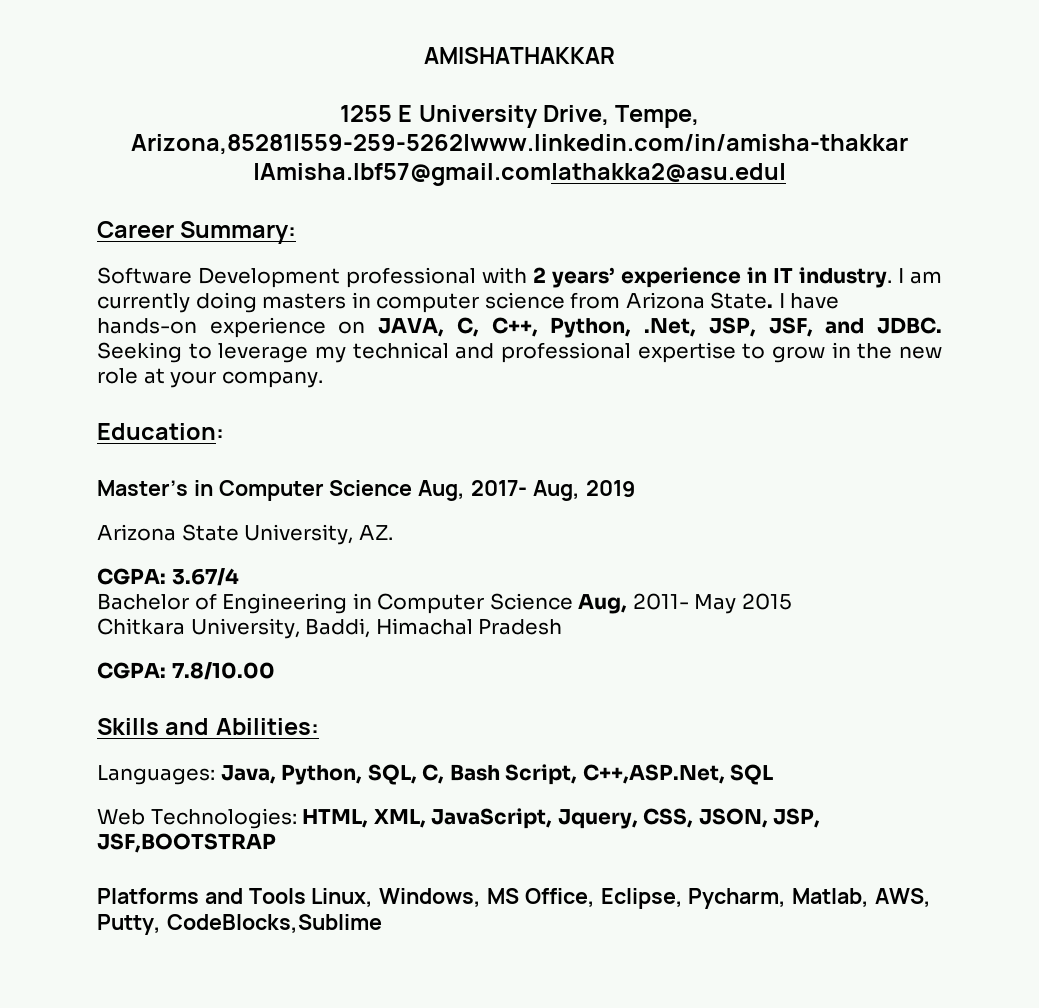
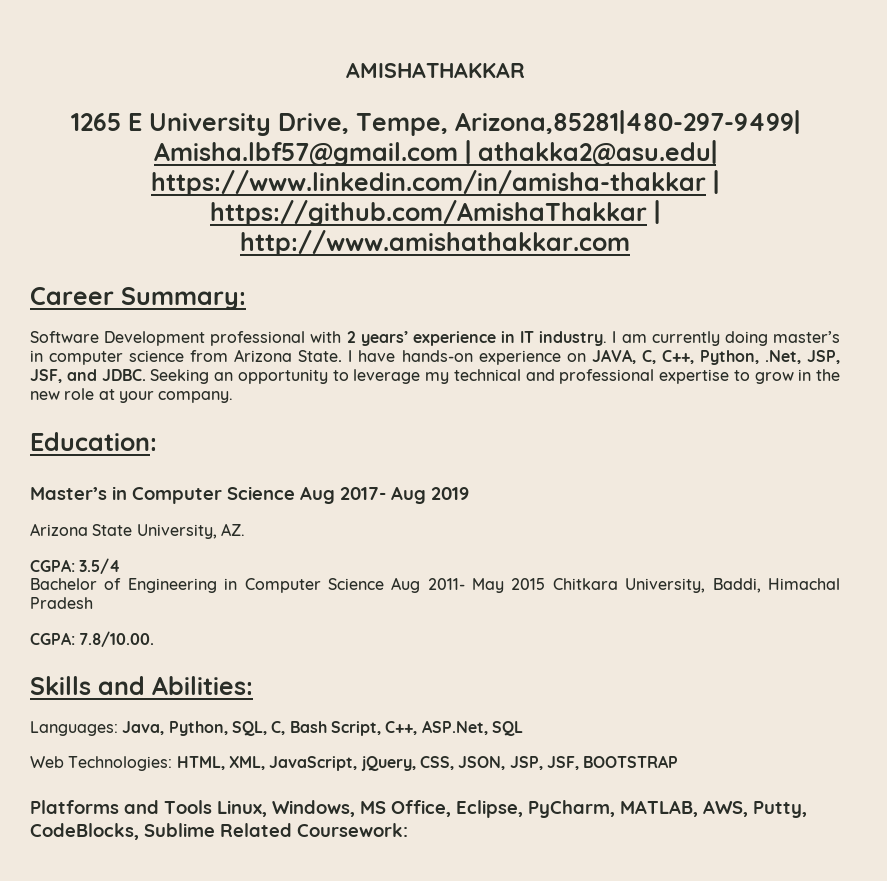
[339,105,392,122] 1255 -> [70,113,121,131] 1265
[131,134,908,155] [253,163,786,186] Arizona,85281|559-259-5262|www.linkedin.com/in/amisha-thakkar |Amisha.lbf57@gmail.com|athakka2@asu.edu| -> [454,110,800,134] [153,140,717,166] [151,170,719,196] [210,200,660,226] [240,230,630,256] Arizona,85281|480-297-9499| Amisha.lbf57@gmail.com | athakka2@asu.edu| https://www.linkedin.com/in/amisha-thakkar | https://github.com/AmishaThakkar | http://www.amishathakkar.com
[262,293,347,309] masters -> [773,331,840,343] master’s
(182, 352) none -> [214,369,328,384] an opportunity
[418,480,580,501] Aug, 2017- Aug, -> [300,486,426,504] Aug 2017- Aug
[171,568,239,586] 3.67/4 -> [79,558,121,574] 3.5/4
[578,594,628,614] Aug, -> [391,577,421,593] Aug
(792, 601) // -> (546, 584) none
[171,662,275,680] 7.8/10.00 -> [79,631,155,647] 7.8/10.00.
[582,764,725,784] C++,ASP.Net, -> [385,720,488,735] C++, ASP.Net,
[557,809,638,829] Jquery, -> [360,756,416,771] jQuery,
[97,833,276,853] JSF,BOOTSTRAP -> [546,755,679,770] JSF, BOOTSTRAP
[688,888,932,909] [97,914,382,935] Pycharm, Matlab, AWS, Putty, CodeBlocks,Sublime -> [528,800,807,818] [30,823,408,840] PyCharm, MATLAB, AWS, Putty, CodeBlocks, Sublime Related Coursework:

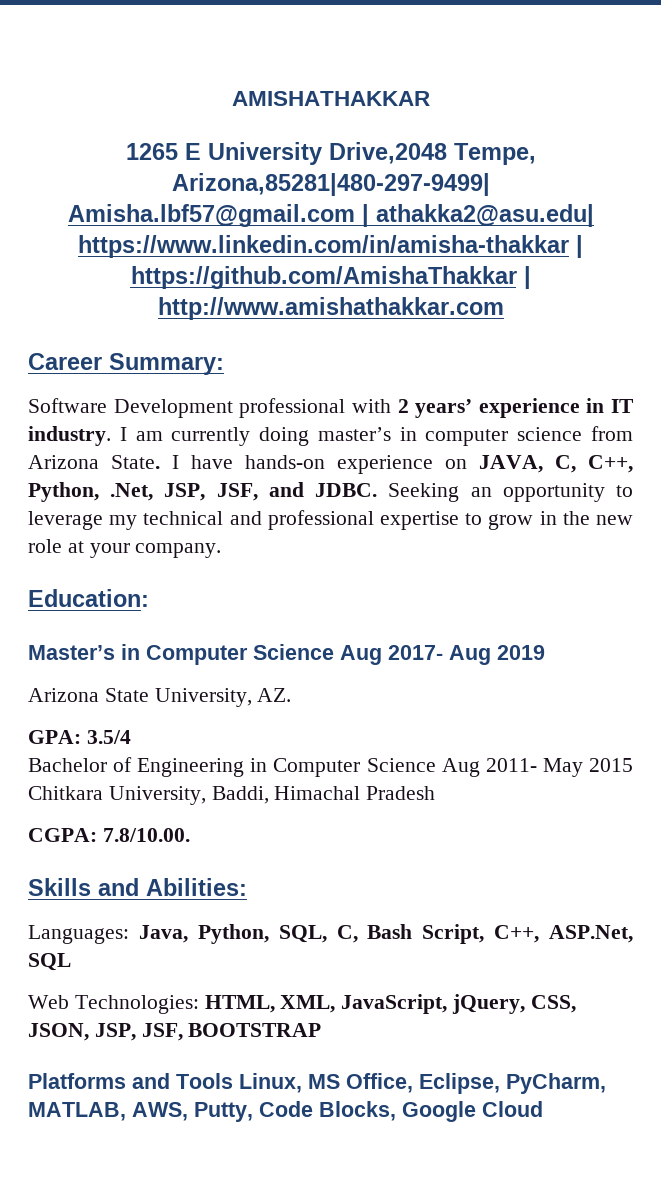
[277,113,349,134] Drive, -> [328,142,447,164] Drive,2048
[30,559,75,572] CGPA: -> [28,730,81,744] GPA:
[272,800,355,817] Windows, -> (302, 1083) none
[30,823,408,840] CodeBlocks, Sublime Related Coursework: -> [259,1101,543,1122] Code Blocks, Google Cloud

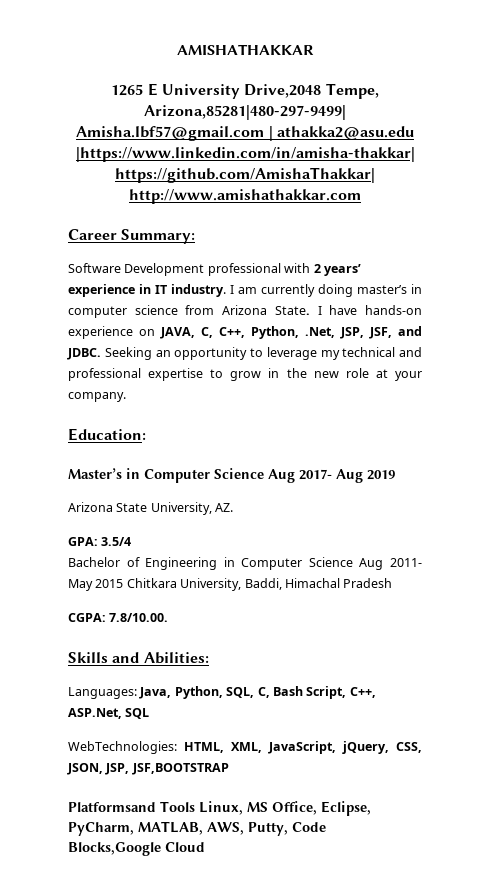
[375,204,594,227] [78,235,583,258] [130,266,531,289] athakka2@asu.edu| https://www.linkedin.com/in/amisha-thakkar | https://github.com/AmishaThakkar | -> [276,126,414,140] [75,147,415,162] [115,167,375,183] athakka2@asu.edu |https://www.linkedin.com/in/amisha-thakkar| https://github.com/AmishaThakkar|
[28,995,199,1014] Web Technologies: -> [68,741,177,754] WebTechnologies:
[141,1023,322,1041] [28,1073,170,1089] JSF, BOOTSTRAP // Platforms and -> [131,763,229,775] [68,802,156,812] JSF,BOOTSTRAP // Platformsand
[319,1101,476,1122] Blocks, Google -> [68,842,161,856] Blocks,Google

